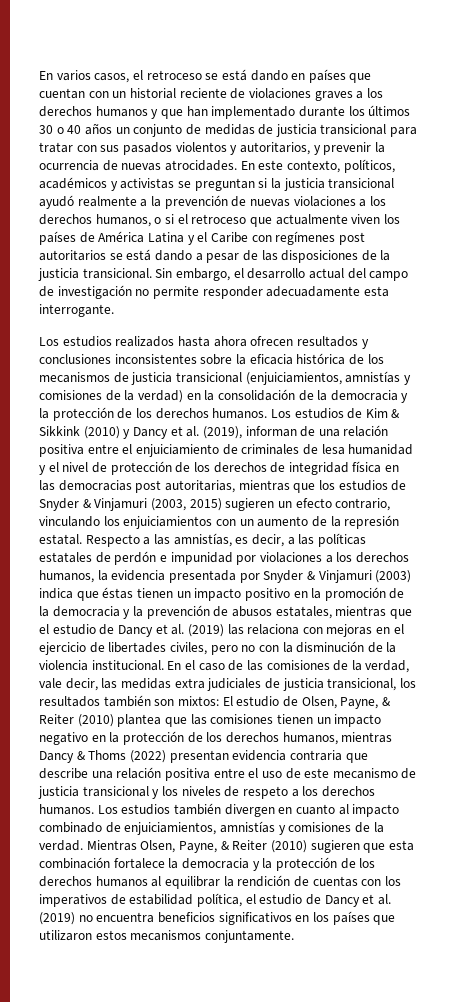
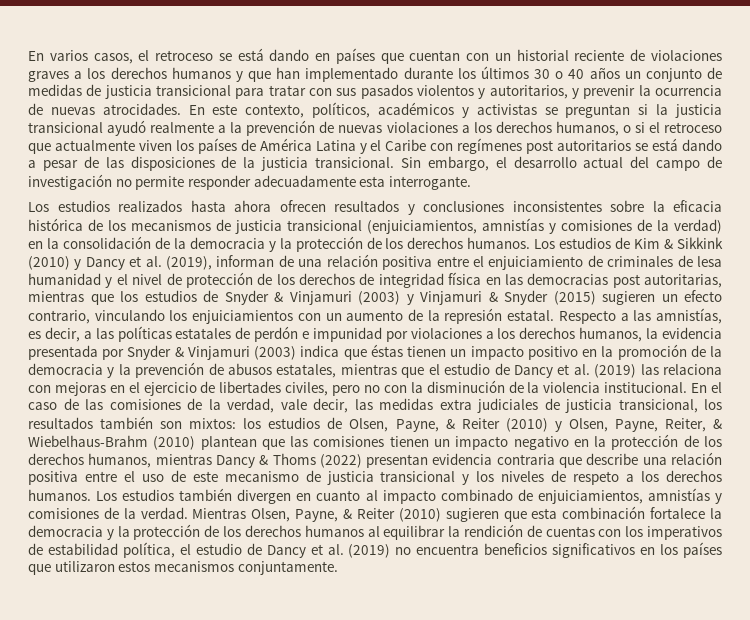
[150,498,222,511] (2003, 2015) -> [358,290,596,305] (2003) y Vinjamuri & Snyder (2015)
[222,696,280,707] El estudio -> [243,417,321,429] los estudios
[117,714,162,727] plantea -> [554,418,722,432] [28,435,257,450] y Olsen, Payne, Reiter, & Wiebelhaus-Brahm (2010) plantean

